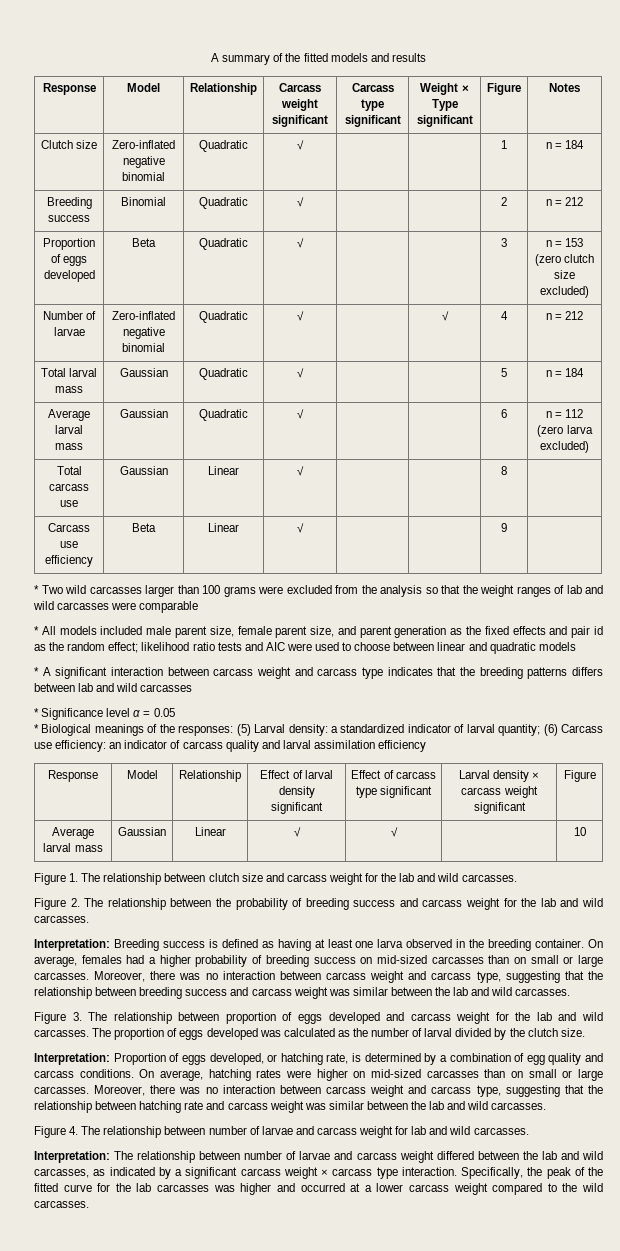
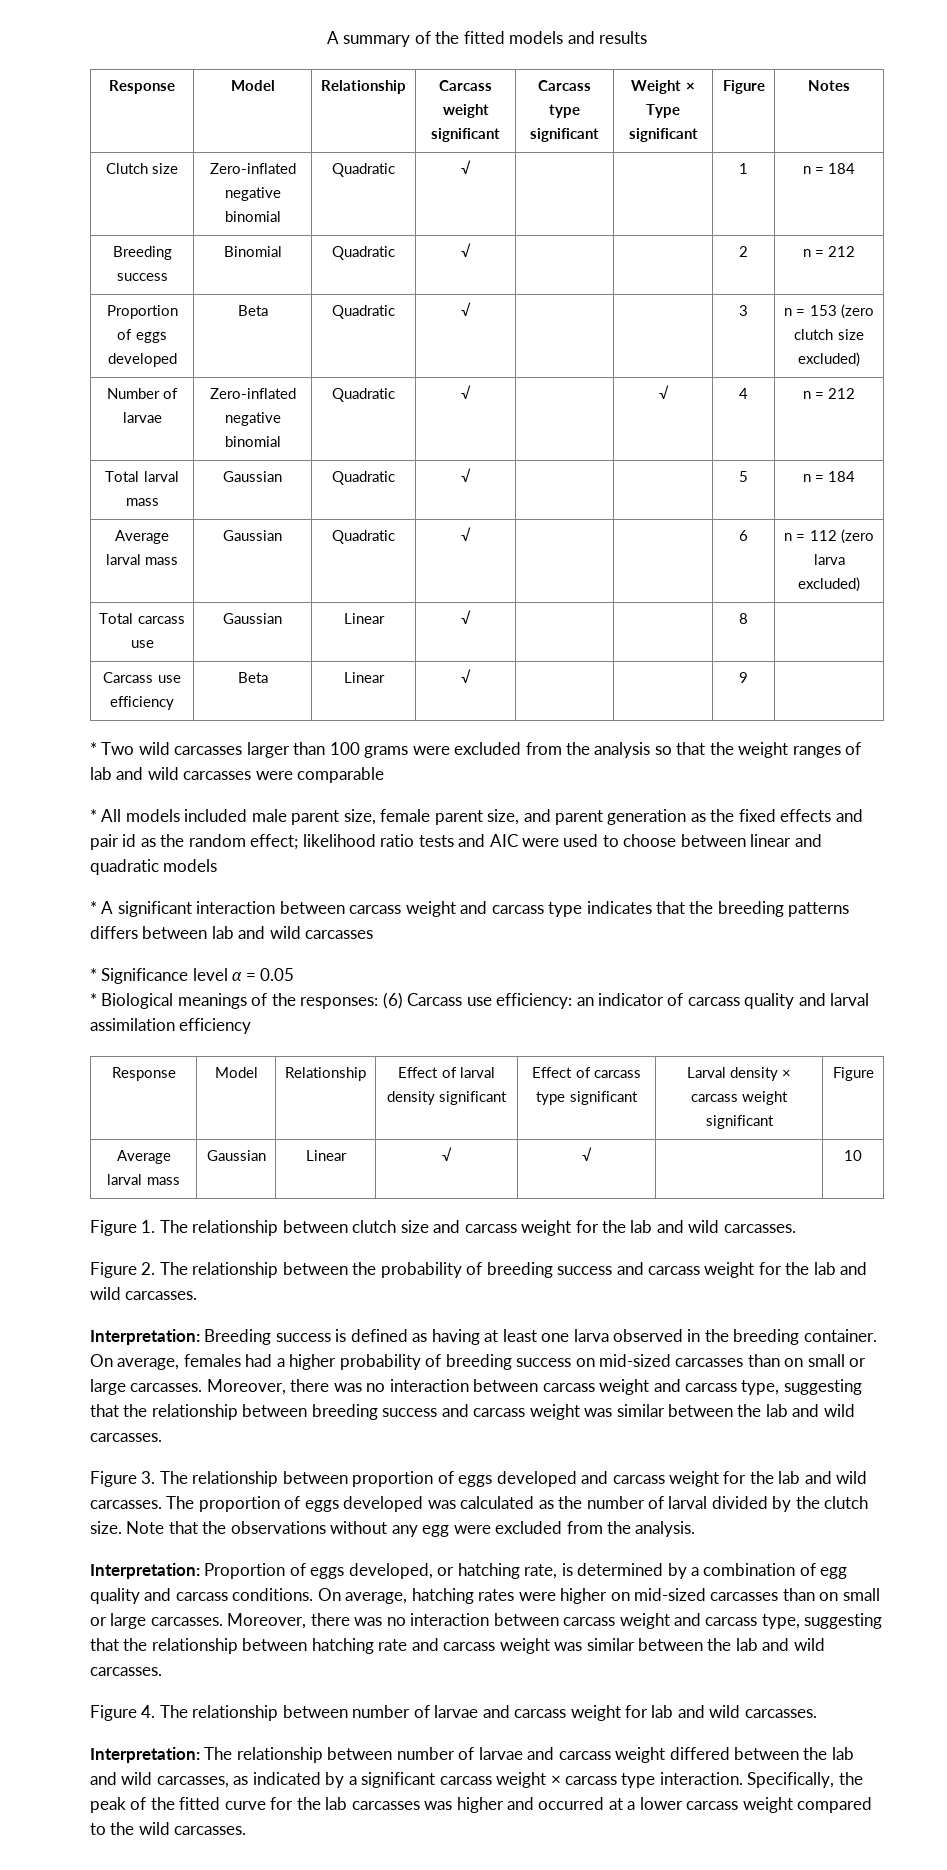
[236,724,541,736] (5) Larval density: a standardized indicator of larval quantity; -> (379, 1003) none
(585, 1032) none -> [126,1521,696,1537] Note that the observations without any egg were excluded from the analysis.

